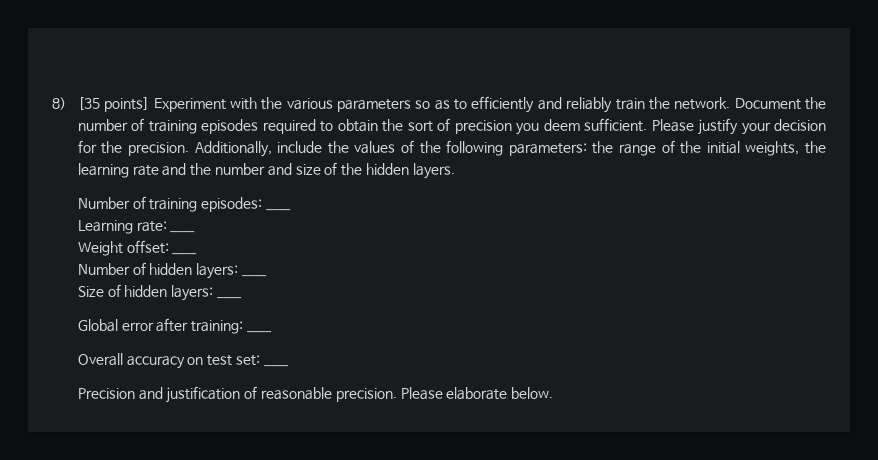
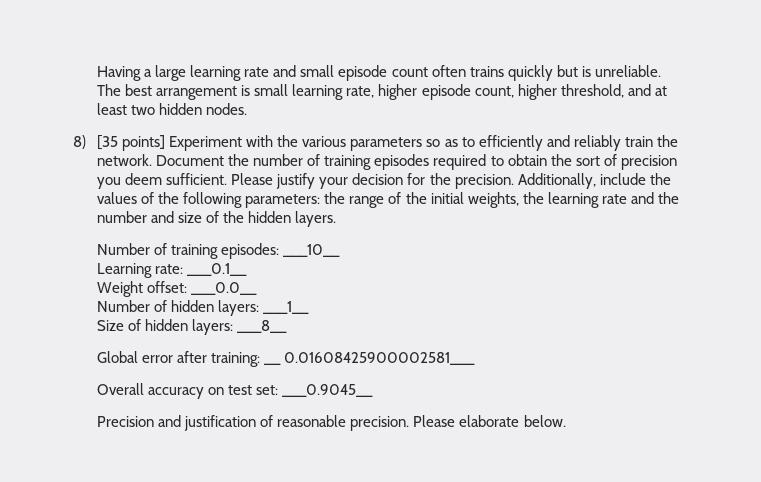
(52, 103) none -> [97,65,661,81] [97,84,667,100] [97,103,248,115] Having a large learning rate and small episode count often trains quickly but is unreliable. The best arrangement is small learning rate, higher episode count, higher threshold, and at least two hidden nodes. //
[265,208,291,211] ____ -> [283,244,341,257] ___10__
[170,230,196,233] ____ -> [187,263,248,276] ___0.1__
[172,252,198,255] ____ -> [191,282,258,295] ___0.0__
[241,274,267,277] ____ -> [263,301,310,314] ___1__
[216,296,242,299] ____ -> [237,320,288,333] ___8__
[246,330,272,333] ____ -> [264,352,476,365] __ 0.01608425900002581___
[263,364,289,367] ____ -> [282,384,374,397] ___0.9045__

